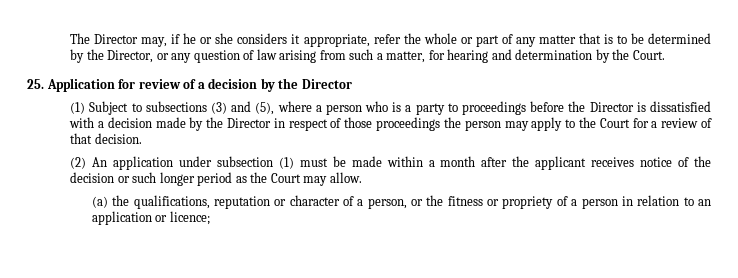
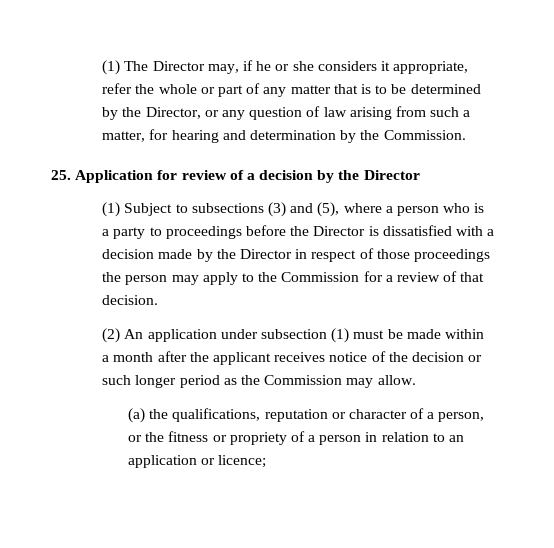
(70, 38) none -> [102,60,121,75] (1)
[632,50,665,60] Court. -> [383,130,466,140] Commission.
[599,118,630,128] Court -> [281,272,360,282] Commission
[270,173,301,183] Court -> [264,375,343,385] Commission

